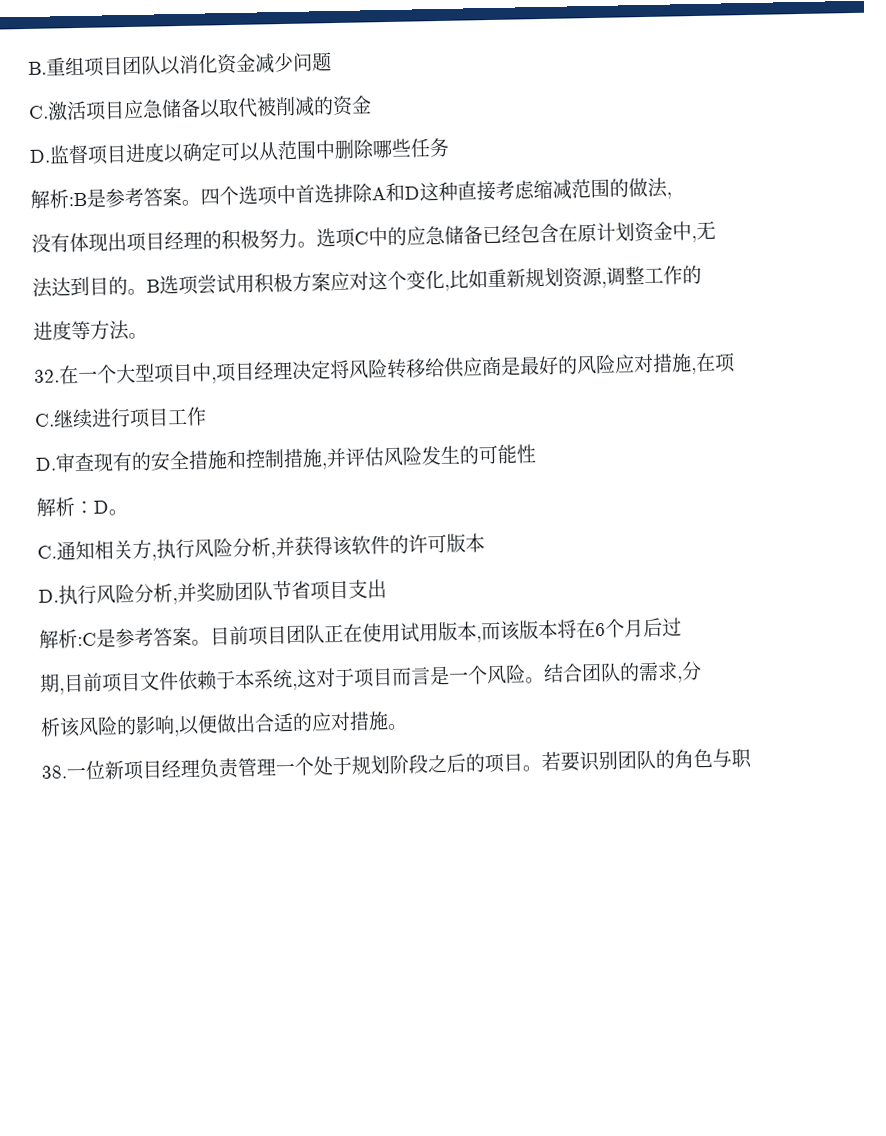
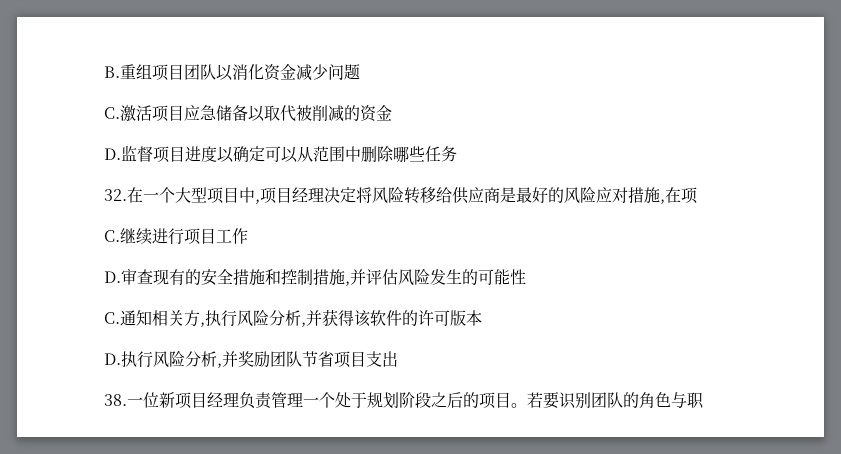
[30,177,672,209] [31,220,716,253] [32,264,702,298] [33,320,148,341] // 解析:B是参考答案。四个选项中首选排除A和D这种直接考虑缩减范围的做法, // 没有体现出项目经理的积极努力。选项C中的应急储备已经包含在原计划资金中,无 // 法达到目的。B选项尝试用积极方案应对这个变化,比如重新规划资源,调整工作的 // 进度等方法。 -> (457, 154) none
[36,497,128,517] // 解析：D。 -> (526, 277) none
[39,617,682,649] [39,661,702,695] [40,711,408,738] // 解析:C是参考答案。目前项目团队正在使用试用版本,而该版本将在6个月后过 // 期,目前项目文件依赖于本系统,这对于项目而言是一个风险。结合团队的需求,分 // 析该风险的影响,以便做出合适的应对措施。 -> (398, 359) none

